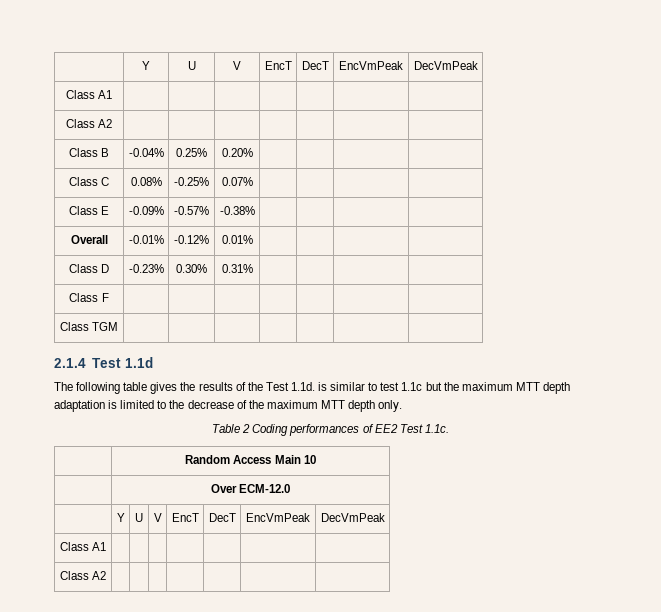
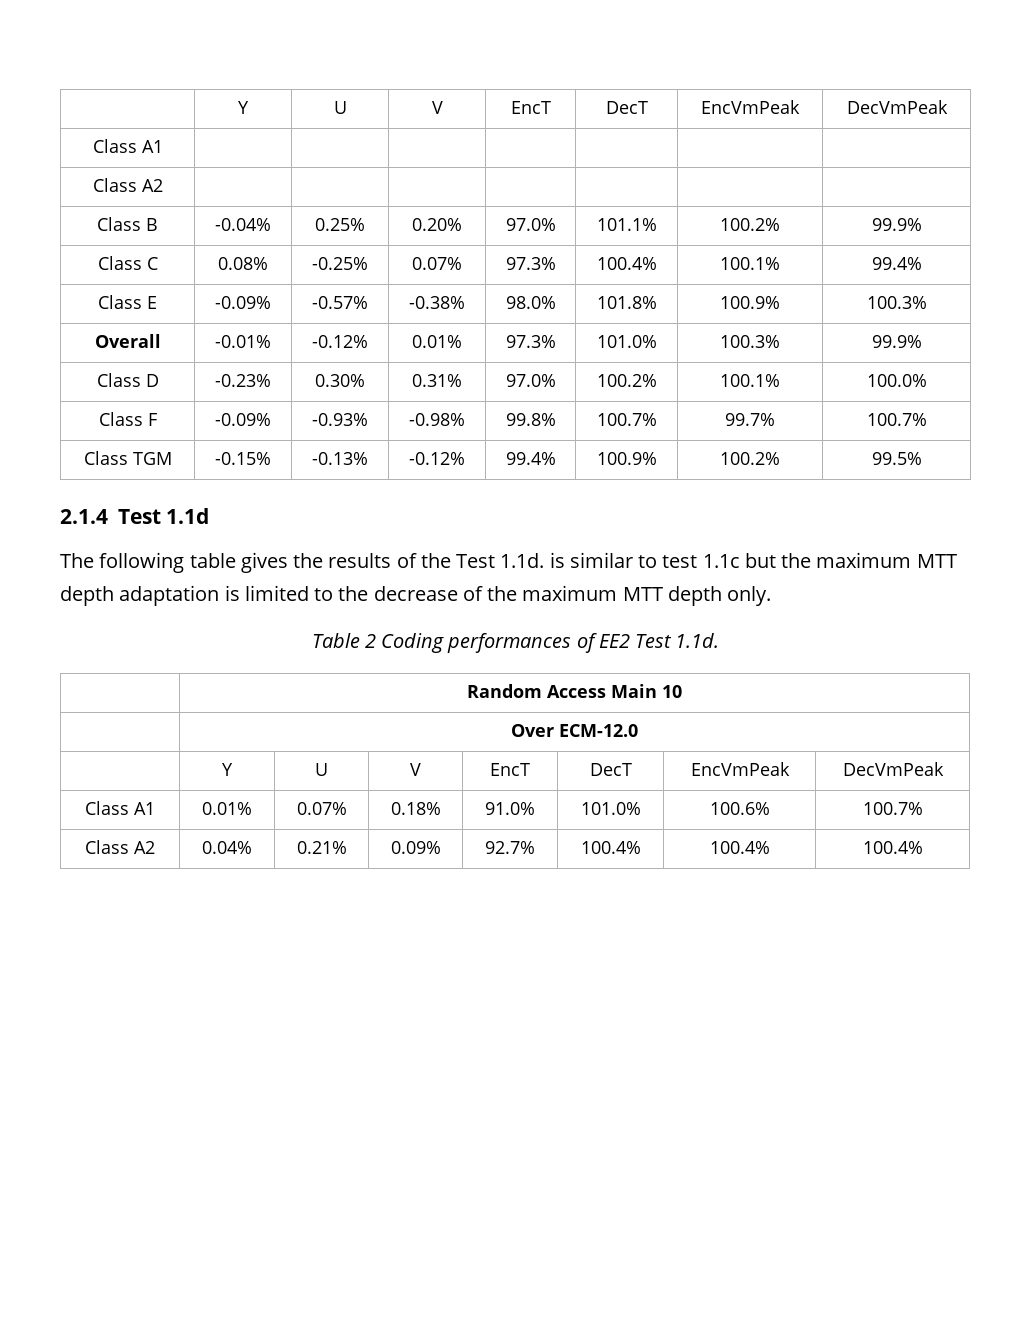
(253, 152) | | | -> [505,218,556,231] [596,218,657,231] [720,218,780,231] [871,218,922,231] 97.0% | 101.1% | 100.2% | 99.9%
(253, 181) | | | -> [505,257,556,270] [596,257,657,270] [720,257,780,270] [871,257,922,270] 97.3% | 100.4% | 100.1% | 99.4%
(255, 210) | | | -> [505,296,556,309] [596,296,657,309] [720,296,780,309] [866,296,927,309] 98.0% | 101.8% | 100.9% | 100.3%
(253, 239) | | | -> [505,335,556,348] [596,335,657,348] [720,335,780,348] [871,335,922,348] 97.3% | 101.0% | 100.3% | 99.9%
[69,293,109,302] [59,322,119,331] | | | // Class F | | | | | | | // Class TGM | | | | | | | -> [505,374,556,387] [596,374,657,387] [720,374,780,387] [866,374,927,387] [98,412,157,426] [215,413,271,426] [312,413,368,426] [409,413,465,426] [505,413,556,426] [596,413,657,426] [725,413,775,426] [866,413,927,426] [83,451,172,465] [215,452,271,465] [312,452,368,465] [409,452,465,465] [505,452,556,465] [596,452,657,465] [720,452,780,465] [871,452,922,465] 97.0% | 100.2% | 100.1% | 100.0% // Class F | -0.09% | -0.93% | -0.98% | 99.8% | 100.7% | 99.7% | 100.7% // Class TGM | -0.15% | -0.13% | -0.12% | 99.4% | 100.9% | 100.2% | 99.5%
[424,424,449,433] 1.1c. -> [675,633,720,648] 1.1d.
[59,571,107,580] | | | | | | // Class A2 | | | | | | | -> [202,802,253,815] [296,802,347,815] [390,802,441,815] [485,802,535,815] [580,802,641,815] [709,802,770,815] [862,802,923,815] [85,840,155,854] [202,841,253,854] [296,841,347,854] [390,841,441,854] [485,841,535,854] [580,841,641,854] [709,841,770,854] [862,841,923,854] 0.01% | 0.07% | 0.18% | 91.0% | 101.0% | 100.6% | 100.7% // Class A2 | 0.04% | 0.21% | 0.09% | 92.7% | 100.4% | 100.4% | 100.4%

